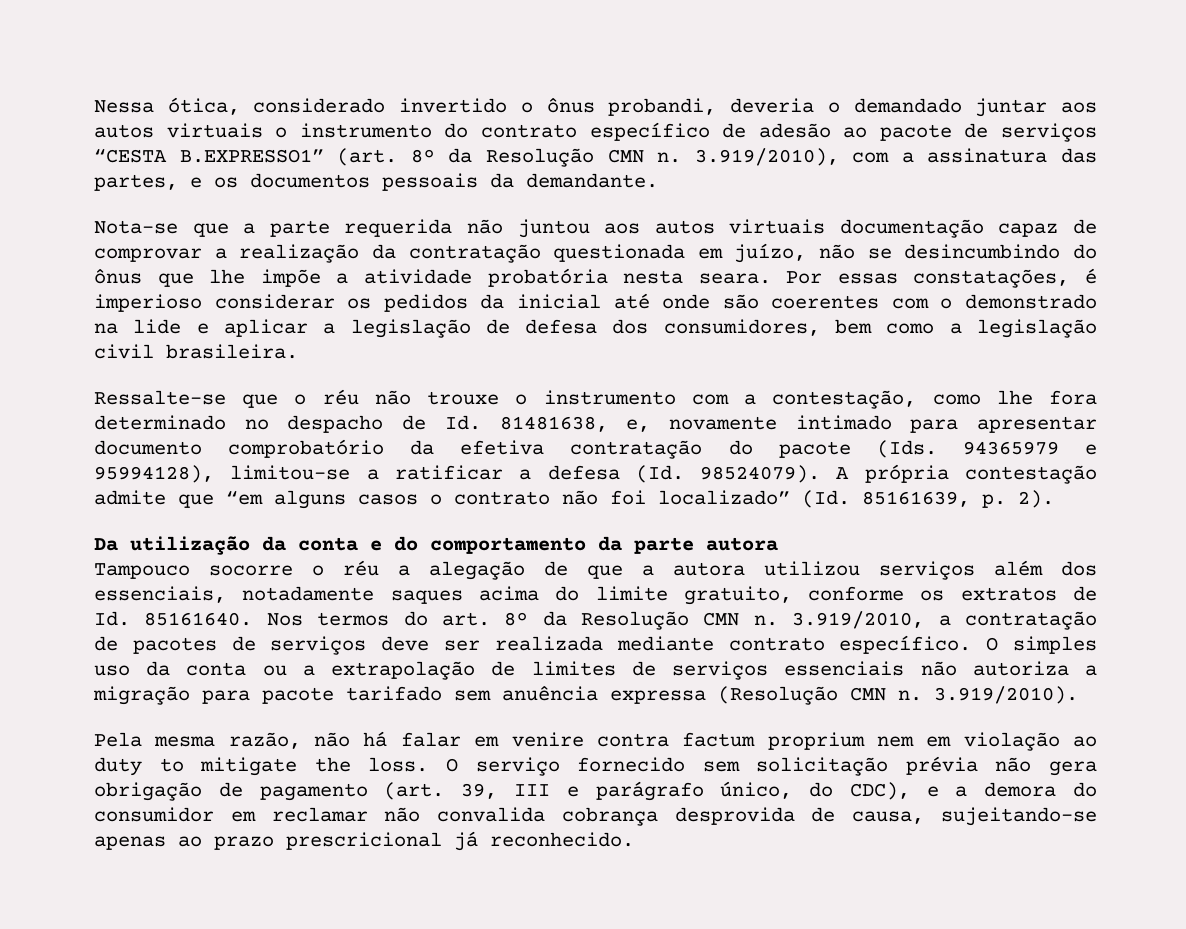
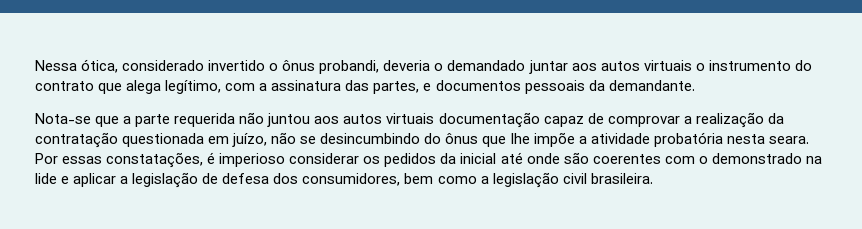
[589,122,1098,142] [94,148,839,167] específico de adesão ao pacote de serviços “CESTA B.EXPRESSO1” (art. 8º da Resolução CMN n. 3.919/2010), -> [98,80,222,94] que alega legítimo,
[214,177,238,188] os -> (432, 87) none
[94,389,1098,409] [94,415,1098,433] [94,439,1097,459] [94,464,1097,484] [94,490,1054,509] [94,536,778,555] [94,560,1097,580] [94,586,1097,605] [94,611,1097,630] [94,635,1098,655] [94,661,1098,680] [93,686,1078,705] [94,731,1097,751] [94,756,1097,776] [94,781,1098,801] [94,807,1098,826] [94,831,634,851] // Ressalte-se que o réu não trouxe o instrumento com a contestação, como lhe fora determinado no despacho de Id. 81481638, e, novamente intimado para apresentar documento comprobatório da efetiva contratação do pacote (Ids. 94365979 e 95994128), limitou-se a ratificar a defesa (Id. 98524079). A própria contestação admite que “em alguns casos o contrato não foi localizado” (Id. 85161639, p. 2). // Da utilização da conta e do comportamento da parte autora // Tampouco socorre o réu a alegação de que a autora utilizou serviços além dos essenciais, notadamente saques acima do limite gratuito, conforme os extratos de Id. 85161640. Nos termos do art. 8º da Resolução CMN n. 3.919/2010, a contratação de pacotes de serviços deve ser realizada mediante contrato específico. O simples uso da conta ou a extrapolação de limites de serviços essenciais não autoriza a migração para pacote tarifado sem anuência expressa (Resolução CMN n. 3.919/2010). // Pela mesma razão, não há falar em venire contra factum proprium nem em violação ao duty to mitigate the loss. O serviço fornecido sem solicitação prévia não gera obrigação de pagamento (art. 39, III e parágrafo único, do CDC), e a demora do consumidor em reclamar não convalida cobrança desprovida de causa, sujeitando-se apenas ao prazo prescricional já reconhecido. -> (653, 178) none

